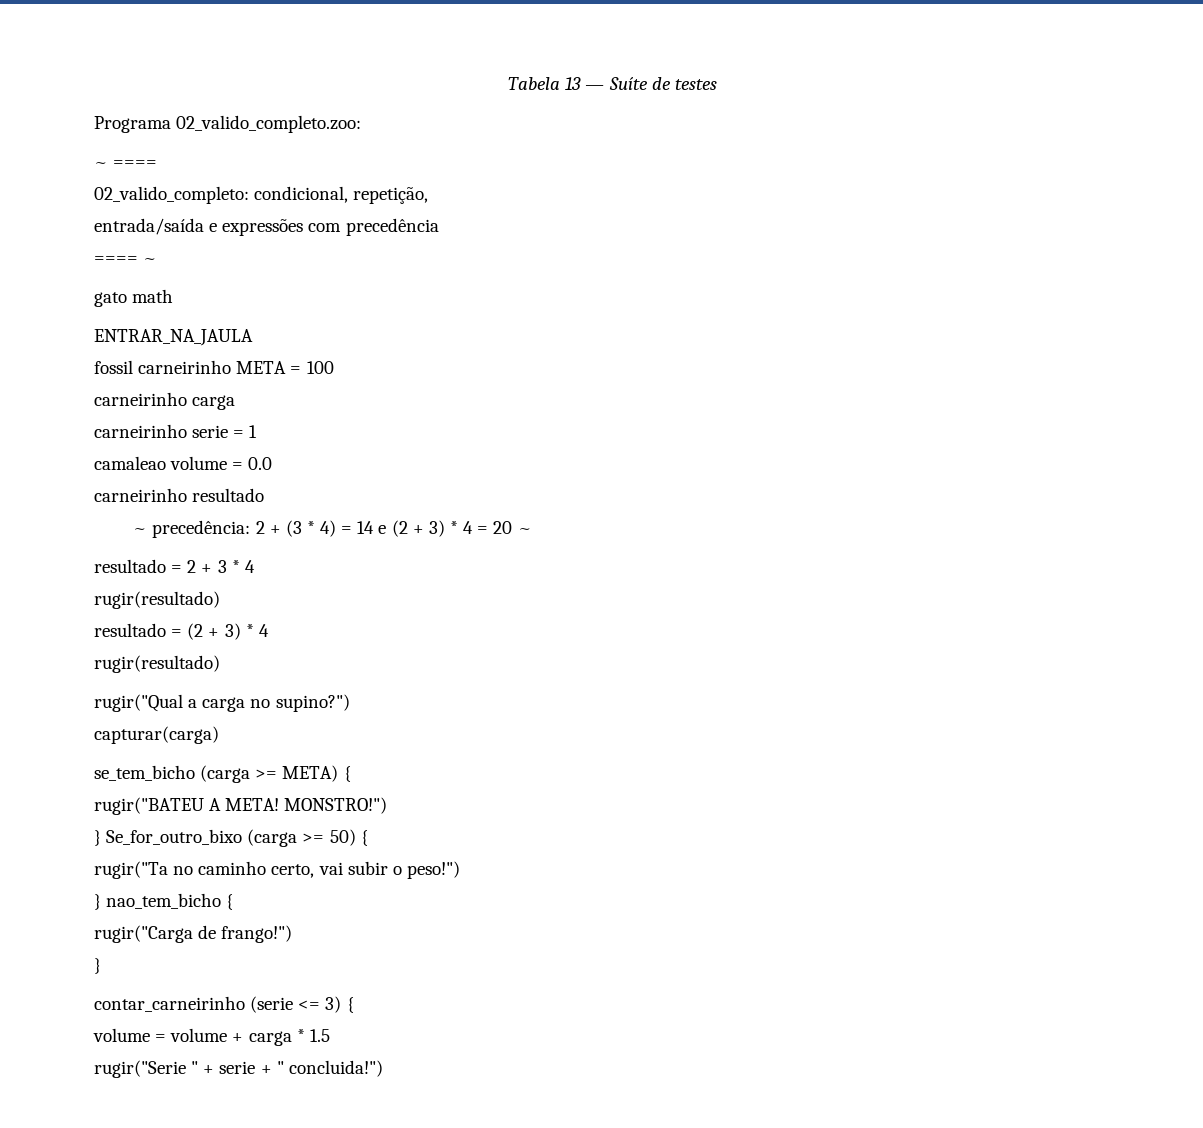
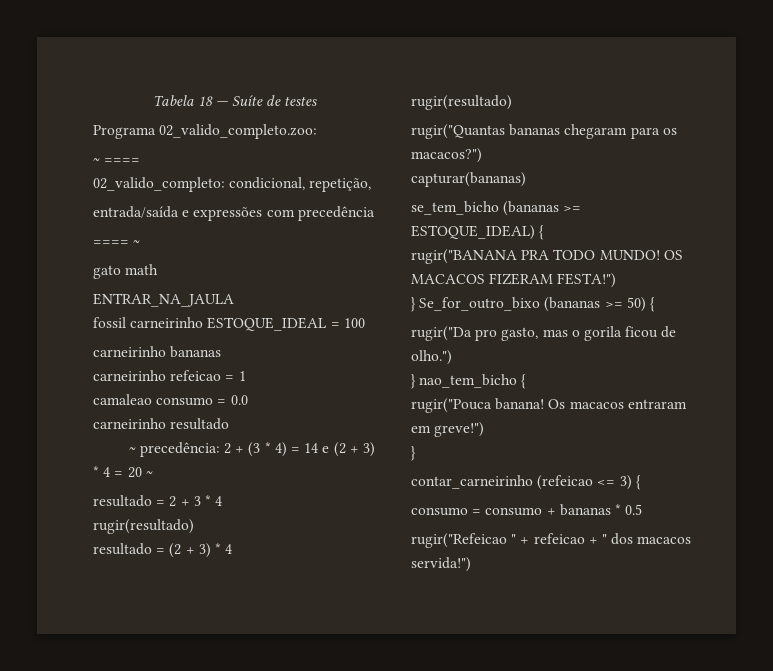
[565,77,582,90] 13 -> [197,96,213,106] 18
[236,361,287,374] META -> [207,317,327,331] ESTOQUE_IDEAL
[192,395,236,410] [94,424,229,438] carga // carneirinho serie -> [170,346,222,358] [93,370,222,381] bananas // carneirinho refeicao
[170,456,228,470] volume -> [156,397,214,406] consumo
[94,694,350,712] [94,726,219,744] [94,765,351,783] [94,797,388,815] rugir("Qual a carga no supino?") // capturar(carga) // se_tem_bicho (carga >= META) { // rugir("BATEU A META! MONSTRO!") -> [411,124,677,139] [411,148,482,163] [411,172,526,187] [411,201,582,216] [411,225,545,240] [411,249,683,264] [411,273,617,288] rugir("Quantas bananas chegaram para os macacos?") // capturar(bananas) // se_tem_bicho (bananas >= ESTOQUE_IDEAL) { // rugir("BANANA PRA TODO MUNDO! OS MACACOS FIZERAM FESTA!")
[247,829,298,847] (carga -> [544,297,601,312] (bananas
[94,861,460,879] [94,893,234,910] [94,925,293,943] rugir("Ta no caminho certo, vai subir o peso!") // } nao_tem_bicho { // rugir("Carga de frango!") -> [411,326,677,341] [411,350,452,365] [411,374,527,389] [411,398,687,413] [411,422,485,437] rugir("Da pro gasto, mas o gorila ficou de olho.") // } nao_tem_bicho { // rugir("Pouca banana! Os macacos entraram em greve!")
[250,996,294,1013] (serie -> [537,475,594,490] (refeicao
[93,1028,330,1046] [94,1060,186,1078] volume = volume + carga * 1.5 // rugir("Serie -> [411,504,643,516] [411,533,507,548] consumo = consumo + bananas * 0.5 // rugir("Refeicao
[219,1061,256,1074] serie -> [533,533,585,544] refeicao
[288,1060,383,1077] concluida!") -> [611,533,692,545] [411,557,471,572] dos macacos servida!")

